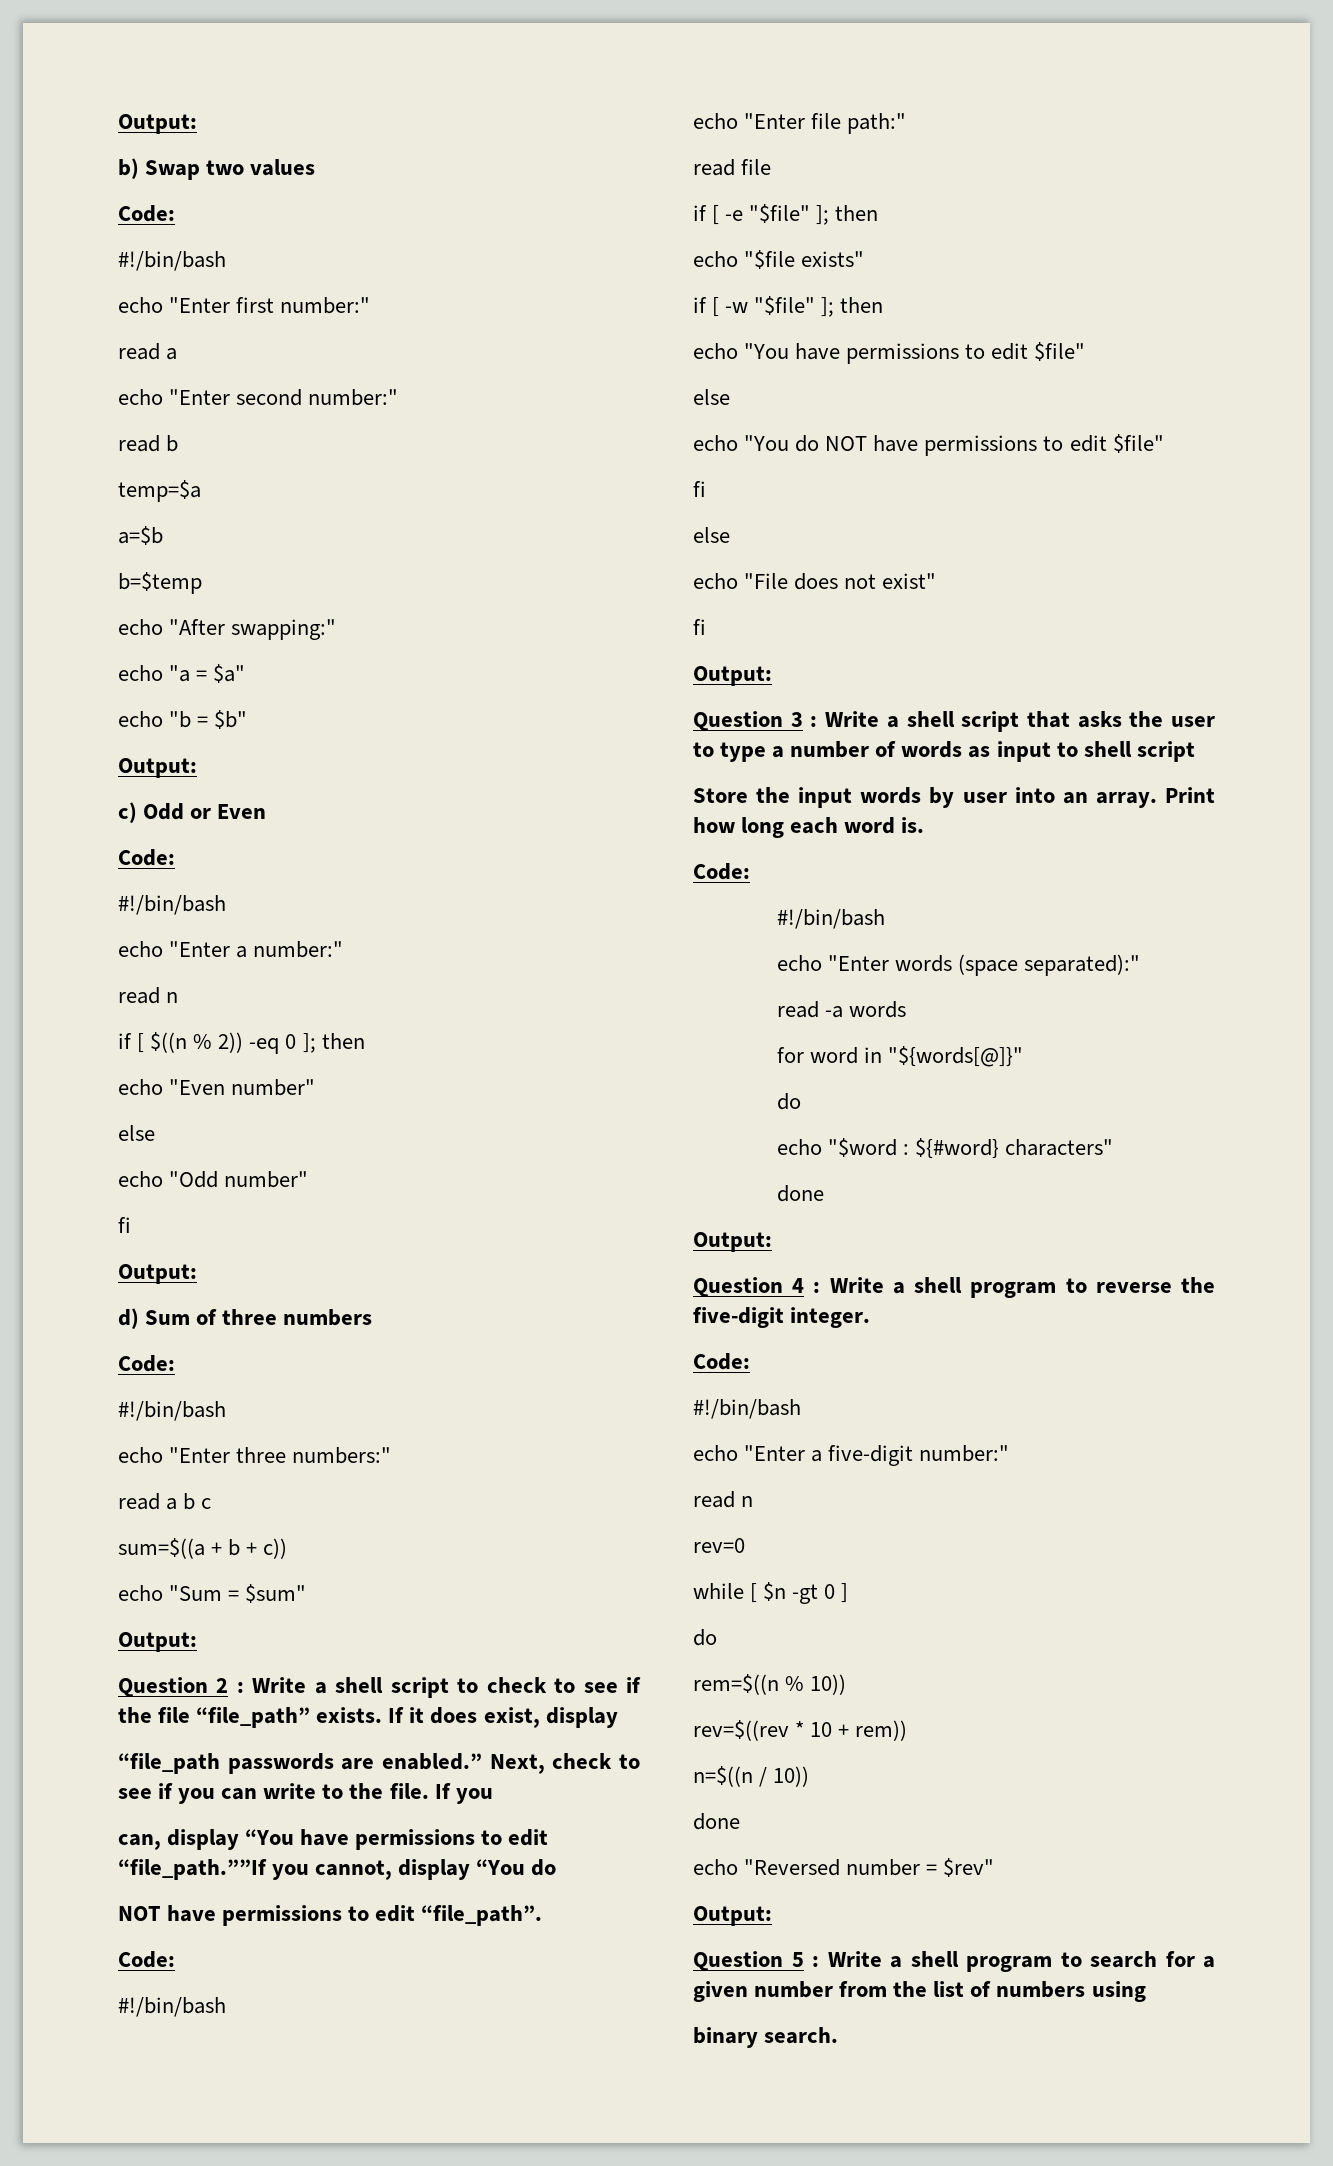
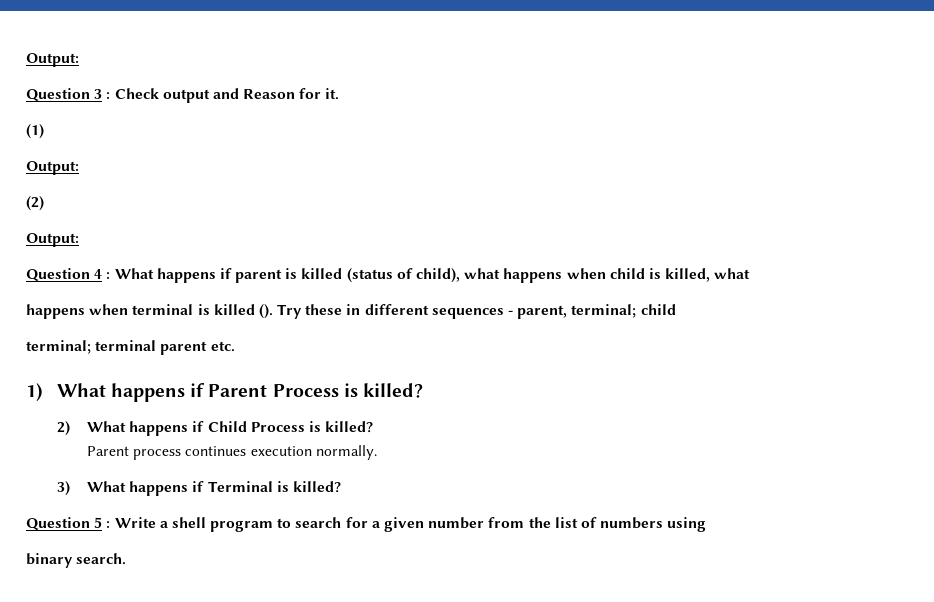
[118,114,197,134] [118,158,316,180] [118,205,175,222] [118,251,226,271] [118,297,371,314] [118,343,178,360] [118,389,399,406] [118,435,179,452] [118,480,201,502] [118,526,163,545] [118,572,202,594] [118,619,337,640] [118,664,246,683] [118,710,248,729] [118,758,197,778] [118,802,267,823] [118,849,175,866] [118,895,226,915] [118,941,344,958] [118,987,179,1004] [118,1032,365,1054] [118,1079,316,1096] [118,1125,155,1141] [118,1171,309,1188] [118,1217,131,1233] [118,1264,197,1284] [118,1308,373,1329] [118,1355,175,1372] [118,1401,226,1421] [118,1447,392,1464] [118,1493,212,1510] [118,1538,288,1559] [118,1584,307,1603] [118,1632,197,1652] [118,1677,641,1698] [118,1707,618,1728] [118,1753,640,1774] [118,1783,493,1804] [118,1829,549,1850] [118,1859,557,1880] [118,1905,543,1926] [118,1951,175,1968] [118,1997,226,2017] [693,113,907,134] [693,159,772,176] [693,204,879,225] [693,250,865,269] [693,296,884,317] [693,342,1086,364] [693,389,730,405] [693,434,1164,456] [693,481,706,497] [693,527,730,543] [693,573,937,590] [693,619,706,635] [693,666,772,686] [693,711,1215,732] [693,741,1195,762] [693,787,1215,808] [693,817,925,838] [693,863,750,880] [776,909,885,929] [776,954,1141,976] [776,1001,907,1018] [776,1046,1024,1067] [776,1093,801,1110] [776,1138,1114,1159] [776,1185,824,1202] [693,1232,772,1252] [693,1277,1215,1298] [693,1307,871,1328] [693,1353,750,1370] [693,1399,801,1419] [693,1445,1010,1466] [693,1491,754,1508] [693,1538,745,1553] [693,1582,849,1604] [693,1629,717,1646] [693,1674,847,1695] [693,1720,908,1741] [693,1766,810,1787] [693,1813,740,1830] [693,1858,995,1877] [693,1906,772,1926] Output: // b) Swap two values // Code: // #!/bin/bash // echo "Enter first number:" // read a // echo "Enter second number:" // read b // temp=$a // a=$b // b=$temp // echo "After swapping:" // echo "a = $a" // echo "b = $b" // Output: // c) Odd or Even // Code: // #!/bin/bash // echo "Enter a number:" // read n // if [ $((n % 2)) -eq 0 ]; then // echo "Even number" // else // echo "Odd number" // fi // Output: // d) Sum of three numbers // Code: // #!/bin/bash // echo "Enter three numbers:" // read a b c // sum=$((a + b + c)) // echo "Sum = $sum" // Output: // Question 2 : Write a shell script to check to see if the file “file_path” exists. If it does exist, display // “file_path passwords are enabled.” Next, check to see if you can write to the file. If you // can, display “You have permissions to edit “file_path.””If you cannot, display “You do // NOT have permissions to edit “file_path”. // Code: // #!/bin/bash // echo "Enter file path:" // read file // if [ -e "$file" ]; then // echo "$file exists" // if [ -w "$file" ]; then // echo "You have permissions to edit $file" // else // echo "You do NOT have permissions to edit $file" // fi // else // echo "File does not exist" // fi // Output: // Question 3 : Write a shell script that asks the user to type a number of words as input to shell script // Store the input words by user into an array. Print how long each word is. // Code: // #!/bin/bash // echo "Enter words (space separated):" // read -a words // for word in "${words[@]}" // do // echo "$word : ${#word} characters" // done // Output: // Question 4 : Write a shell program to reverse the five-digit integer. // Code: // #!/bin/bash // echo "Enter a five-digit number:" // read n // rev=0 // while [ $n -gt 0 ] // do // rem=$((n % 10)) // rev=$((rev * 10 + rem)) // n=$((n / 10)) // done // echo "Reversed number = $rev" // Output: -> [26,53,79,67] [26,88,340,103] [26,124,44,139] [26,161,79,175] [26,196,44,211] [26,233,79,247] [26,268,751,283] [26,304,676,319] [26,340,235,355] [26,383,424,402] [56,421,374,436] [87,445,377,460] [56,481,342,496] Output: // Question 3 : Check output and Reason for it. // (1) // Output: // (2) // Output: // Question 4 : What happens if parent is killed (status of child), what happens when child is killed, what // happens when terminal is killed (). Try these in different sequences - parent, terminal; child // terminal; terminal parent etc. // 1) What happens if Parent Process is killed? // 2) What happens if Child Process is killed? // Parent process continues execution normally. // 3) What happens if Terminal is killed?

